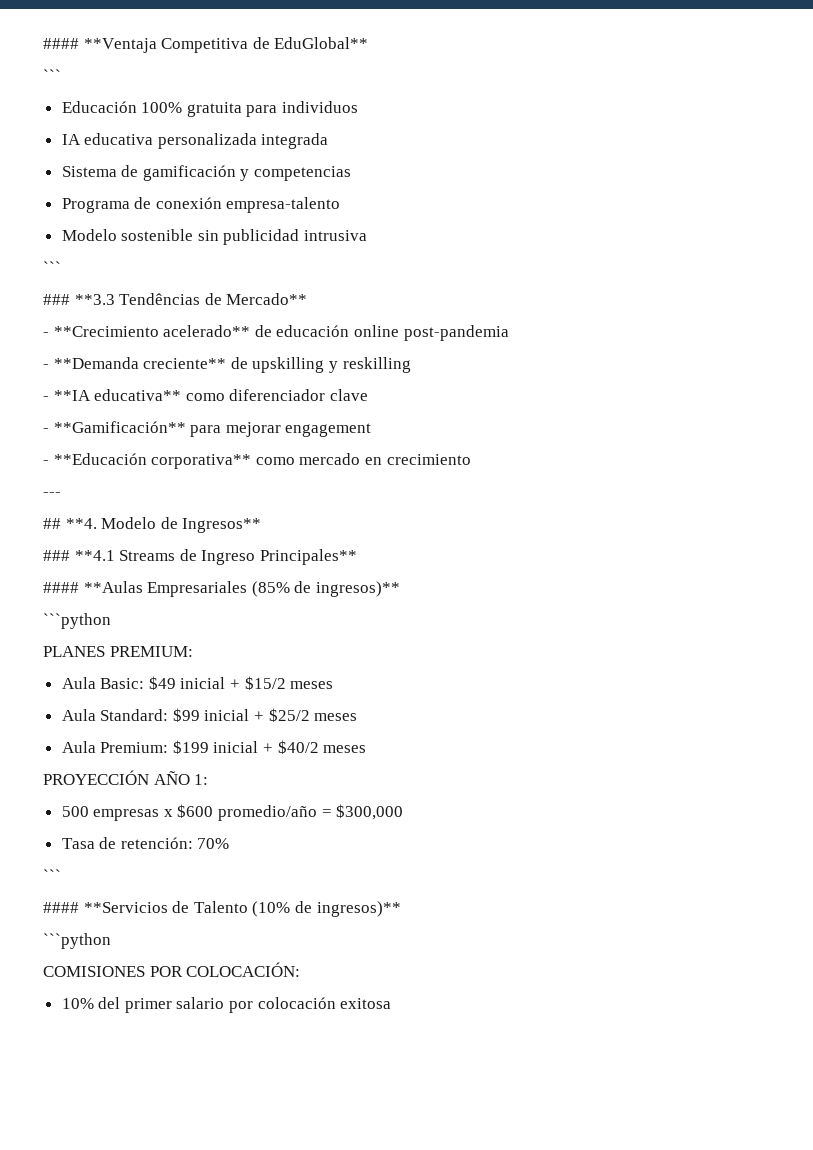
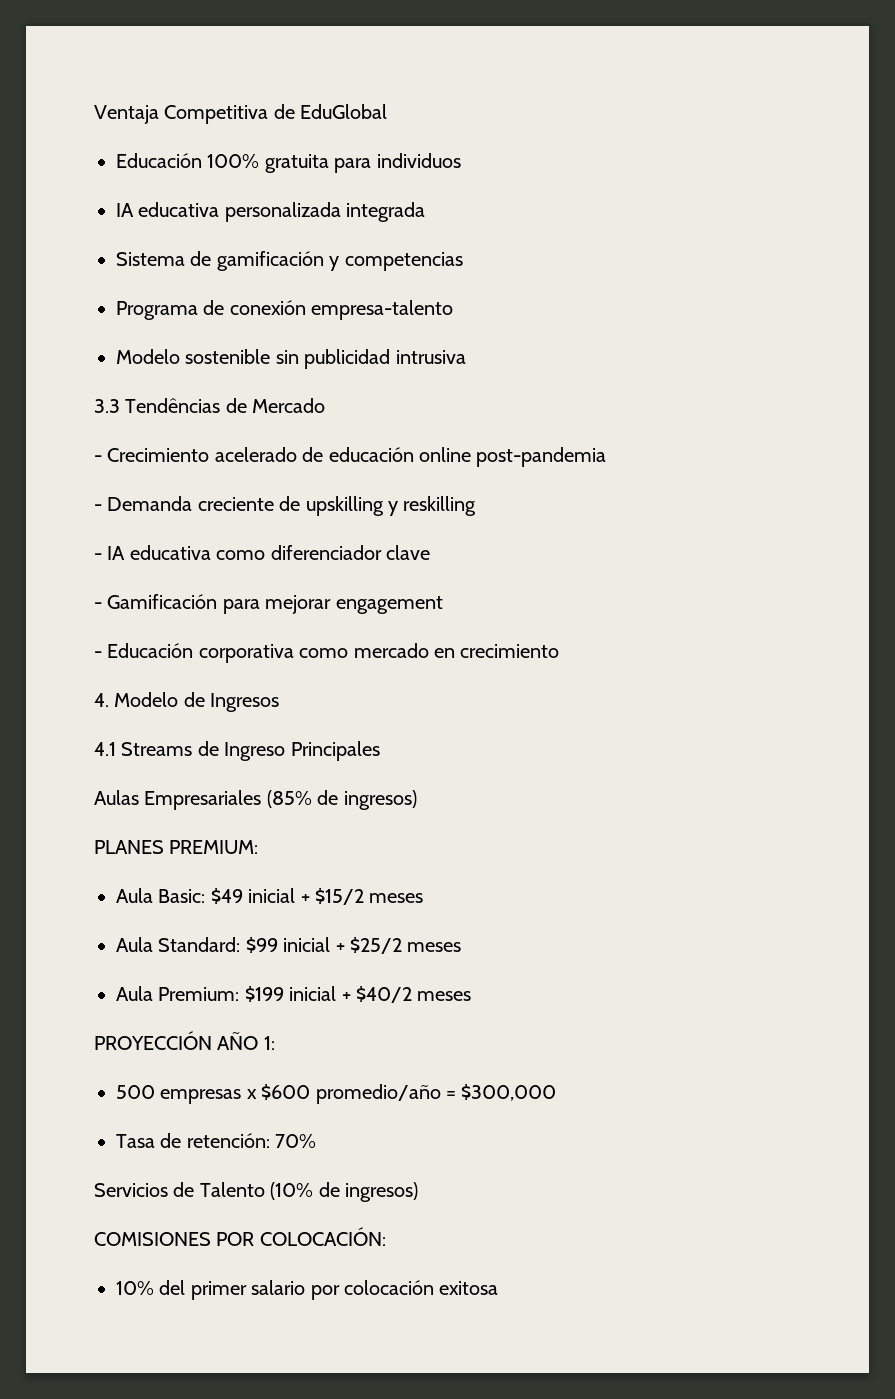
[43,37,369,53] [43,69,61,81] #### **Ventaja Competitiva de EduGlobal** // ``` -> [94,104,388,124] Ventaja Competitiva de EduGlobal
[43,261,61,273] [43,294,115,305] ``` // ### **3.3 -> [94,399,120,413] 3.3
[226,293,308,305] [43,325,251,337] Mercado** // - **Crecimiento acelerado** -> [252,398,326,413] [94,447,297,462] Mercado // - Crecimiento acelerado
[53,357,227,369] **Demanda creciente** -> [107,496,274,511] Demanda creciente
[53,389,182,401] **IA educativa** -> [107,545,211,560] IA educativa
[53,421,186,433] **Gamificación** -> [107,594,218,609] Gamificación
[53,453,252,469] **Educación corporativa** -> [107,643,294,663] Educación corporativa
[43,492,61,497] [43,517,262,533] [43,549,357,565] [43,581,143,593] --- // ## **4. Modelo de Ingresos** // ### **4.1 Streams de Ingreso Principales** // #### **Aulas -> [94,692,280,712] [94,741,380,761] [94,790,139,805] 4. Modelo de Ingresos // 4.1 Streams de Ingreso Principales // Aulas
[315,581,400,597] [43,613,111,629] ingresos)** // ```python -> [343,790,417,810] ingresos)
[43,869,61,881] [43,902,168,913] ``` // #### **Servicios -> [94,1183,168,1197] Servicios
[316,901,401,917] [43,933,111,949] ingresos)** // ```python -> [344,1182,418,1202] ingresos)

